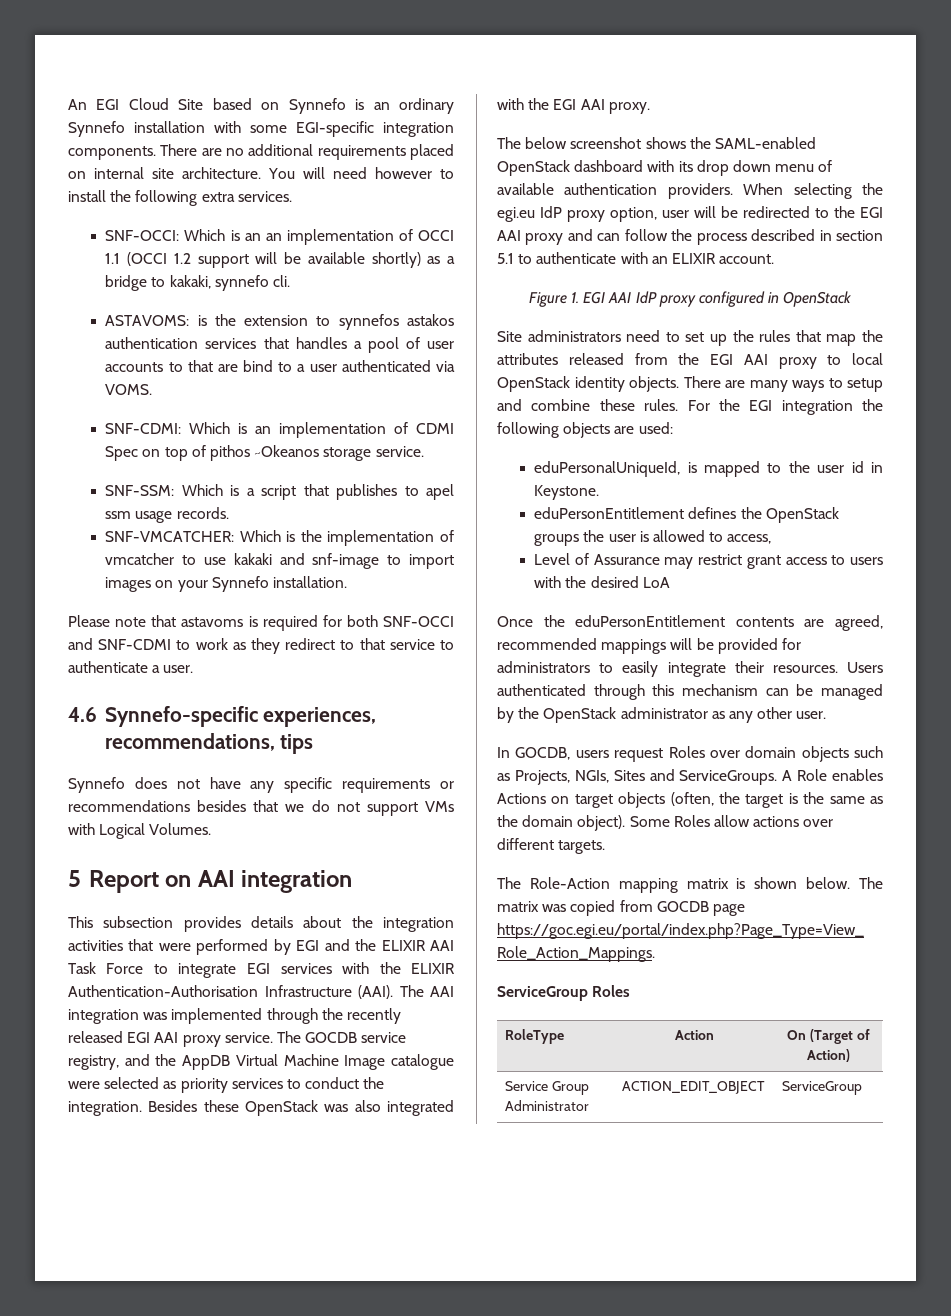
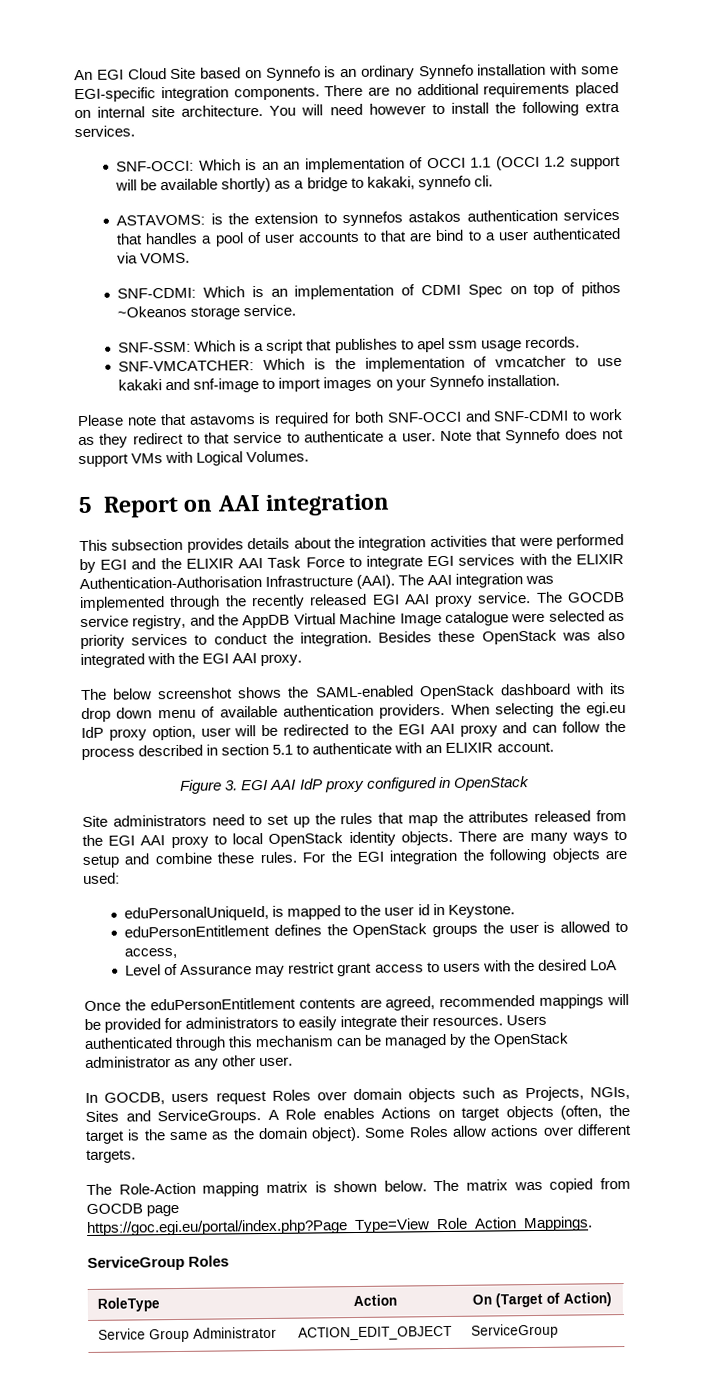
[68,706,377,727] [104,733,314,754] [68,777,454,793] [68,800,330,812] // 4.6 Synnefo-specific experiences, recommendations, tips // Synnefo does not have any specific requirements or recommendations besides that we do -> [439,428,598,444] Note that Synnefo does
[570,292,579,303] 1. -> [225,780,239,791] 3.

